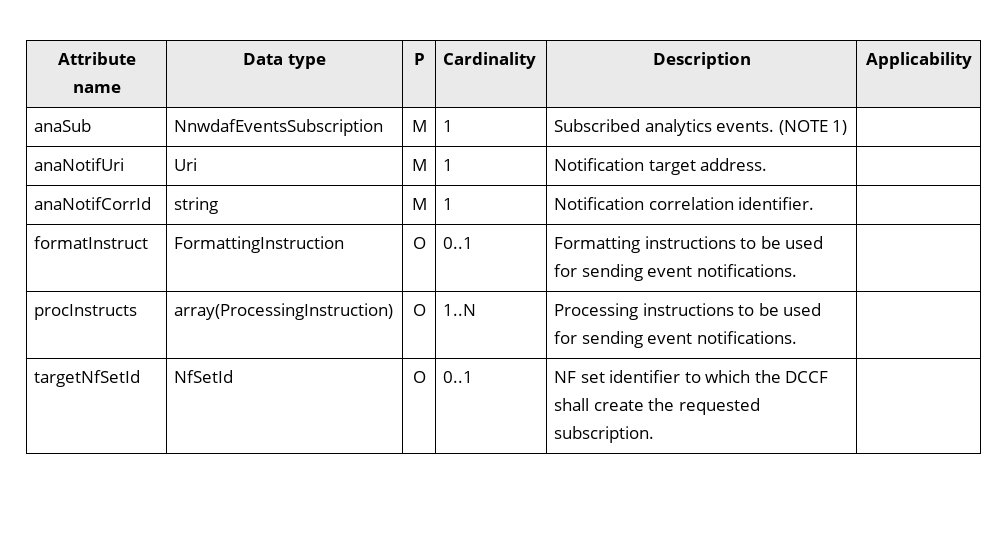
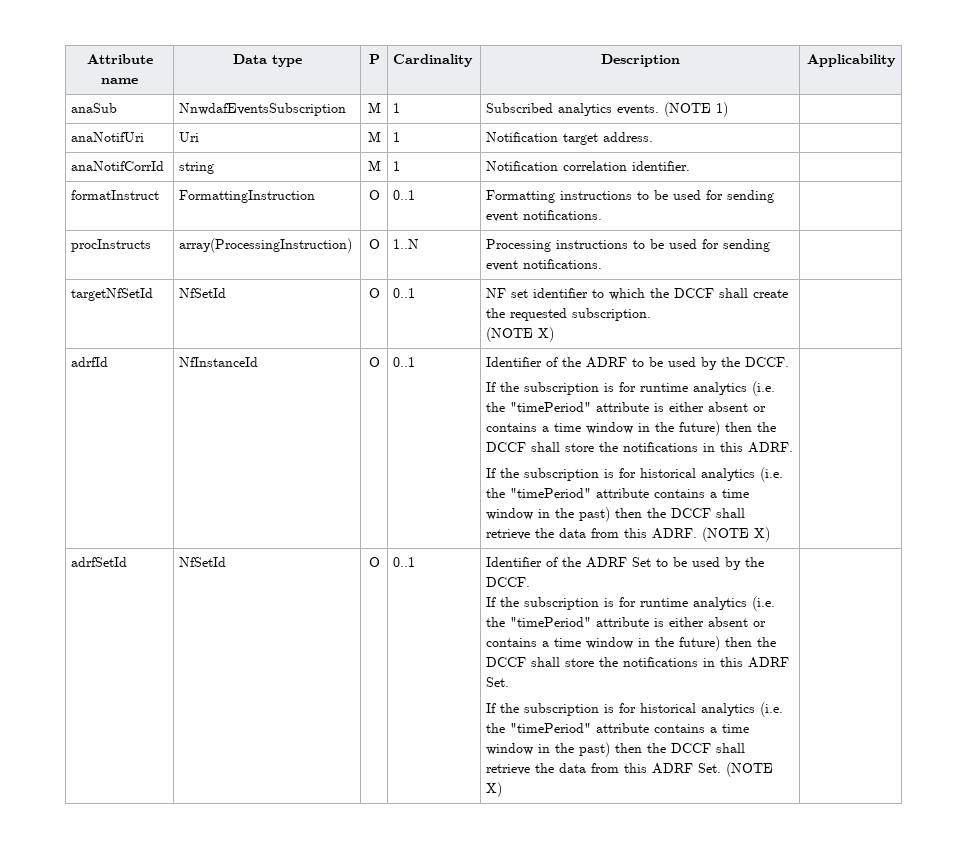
(655, 434) none -> [486,327,555,342] [71,357,109,367] [179,357,259,367] [368,357,380,367] [393,357,416,367] [486,357,790,370] [486,381,776,396] [486,402,767,412] [486,421,777,436] [486,442,794,453] [486,467,784,482] [486,488,750,498] [486,507,746,522] [486,527,771,542] [71,557,128,567] [179,557,227,567] [368,557,380,567] [393,557,416,567] [486,557,765,570] [486,577,531,587] [486,596,776,611] [486,617,767,627] [486,636,777,651] [486,657,790,668] [486,677,510,687] [486,702,784,717] [486,723,750,733] [486,742,746,757] [486,762,774,777] [486,782,503,797] // (NOTE X) | // adrfId | NfInstanceId | O | 0..1 | Identifier of the ADRF to be used by the DCCF. // If the subscription is for runtime analytics (i.e. the "timePeriod" attribute is either absent or contains a time window in the future) then the DCCF shall store the notifications in this ADRF. // If the subscription is for historical analytics (i.e. the "timePeriod" attribute contains a time window in the past) then the DCCF shall retrieve the data from this ADRF. (NOTE X) | // adrfSetId | NfSetId | O | 0..1 | Identifier of the ADRF Set to be used by the DCCF. // If the subscription is for runtime analytics (i.e. the "timePeriod" attribute is either absent or contains a time window in the future) then the DCCF shall store the notifications in this ADRF Set. // If the subscription is for historical analytics (i.e. the "timePeriod" attribute contains a time window in the past) then the DCCF shall retrieve the data from this ADRF Set. (NOTE X)

